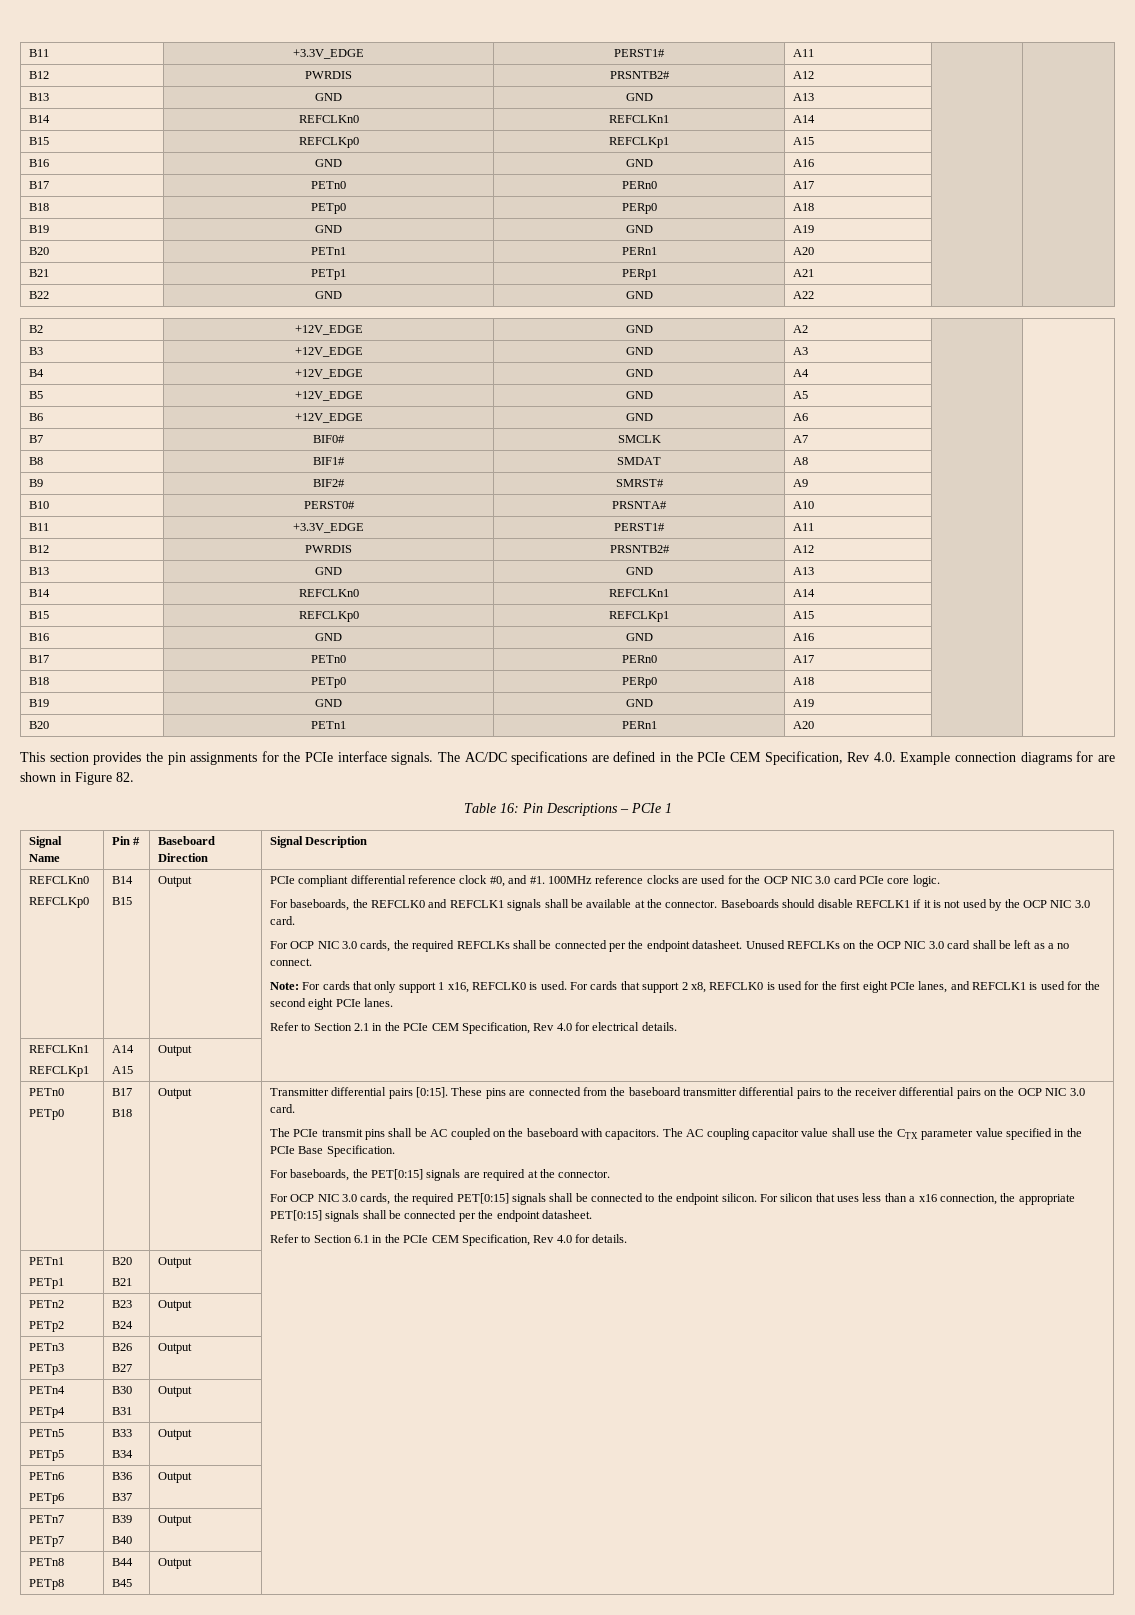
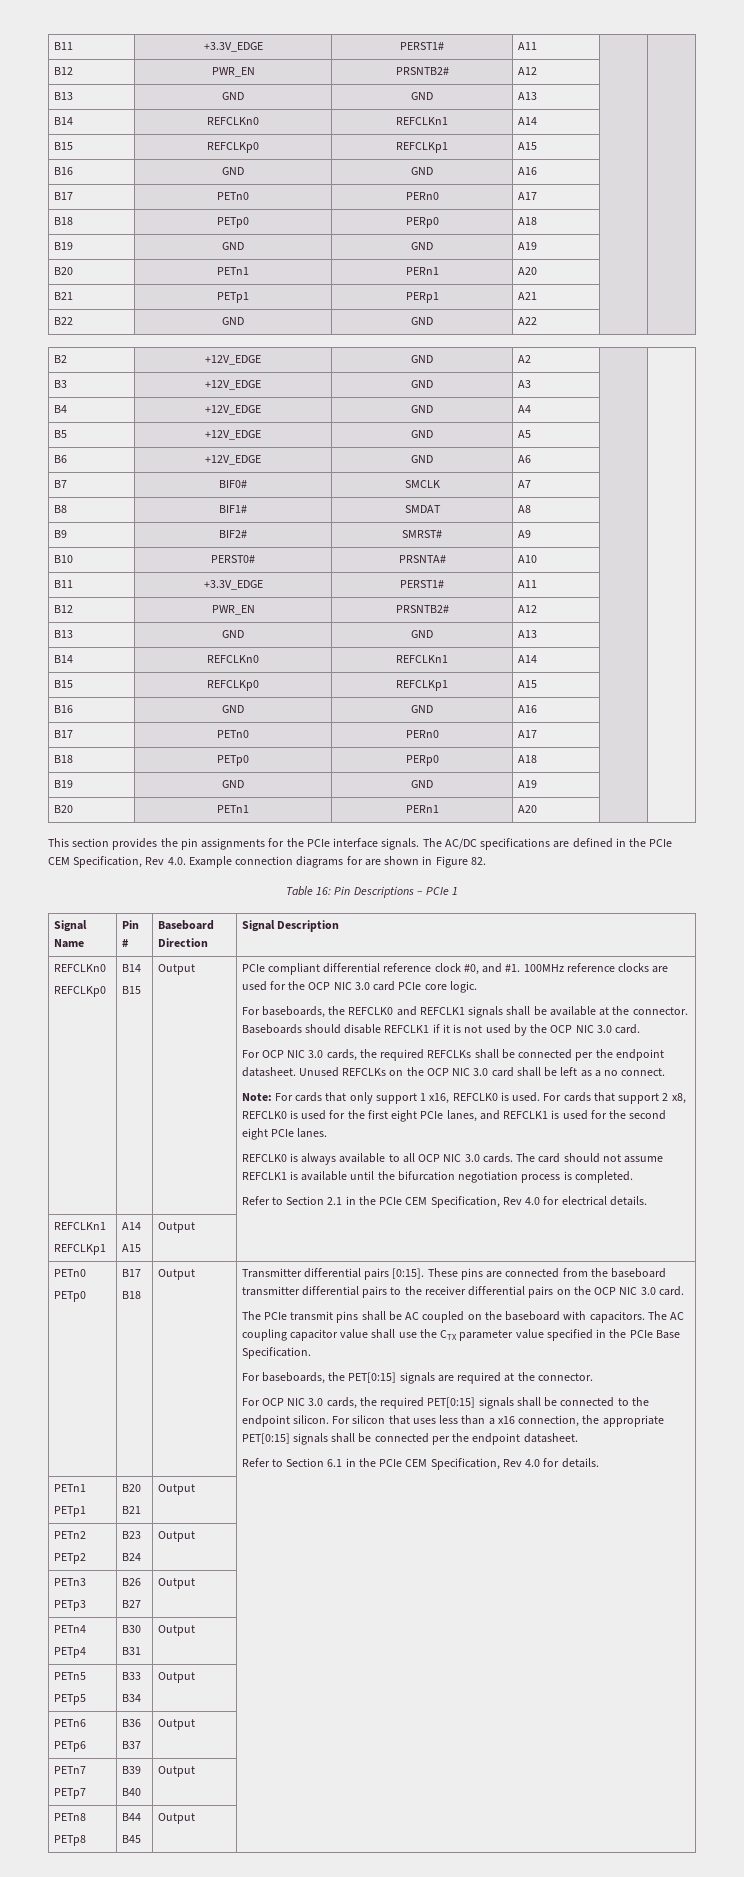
[28,49,49,57] [293,49,364,59] [614,49,665,57] [792,49,814,57] [28,71,49,79] [305,71,352,79] B11 | +3.3V_EDGE | PERST1# | A11 | | // B12 | PWRDIS -> [53,42,73,50] [203,42,263,52] [400,42,444,50] [517,42,537,50] [53,67,73,75] [211,67,255,77] B11 | +3.3V_EDGE | PERST1# | A11 | | // B12 | PWR_EN
[305,545,352,553] PWRDIS -> [211,605,255,615] PWR_EN
(394, 1002) none -> [241,1153,664,1165] [241,1171,633,1183] // REFCLK0 is always available to all OCP NIC 3.0 cards. The card should not assume REFCLK1 is available until the bifurcation negotiation process is completed.

